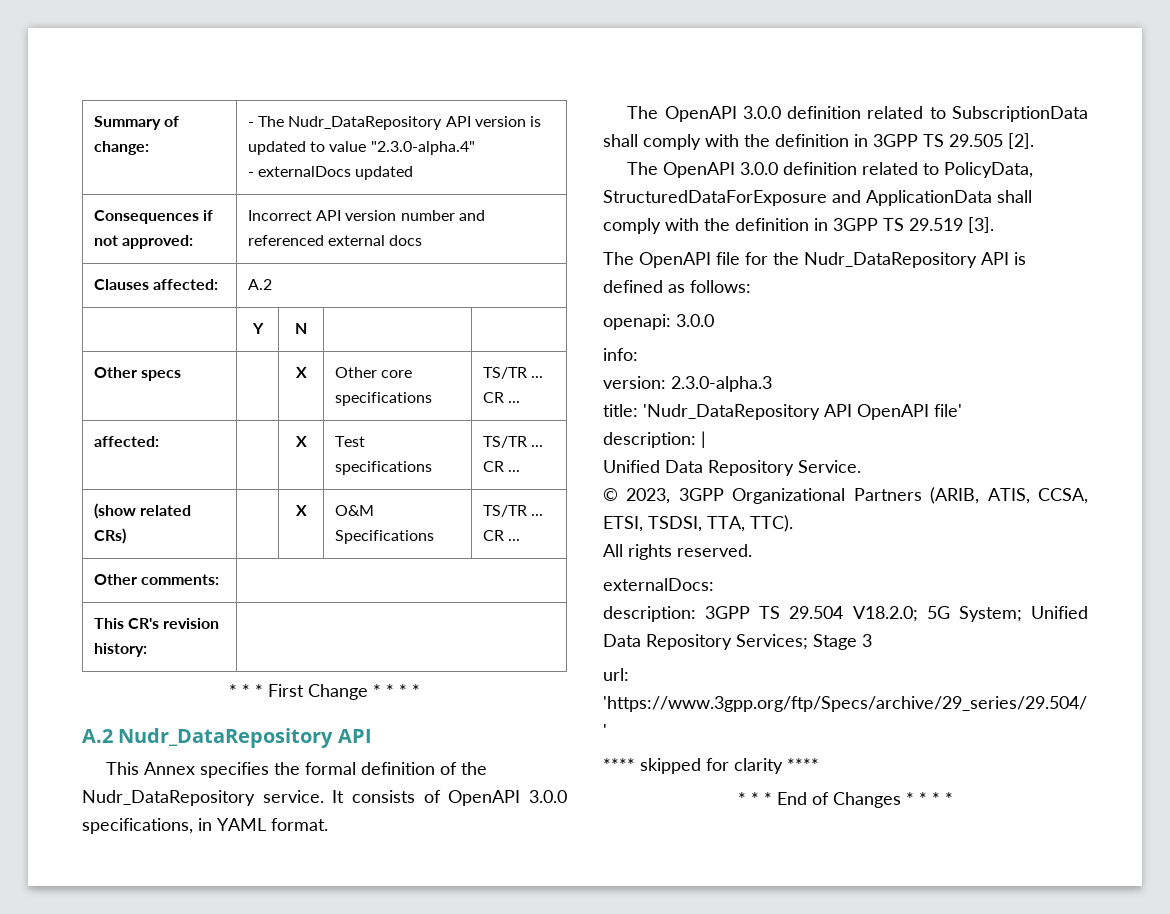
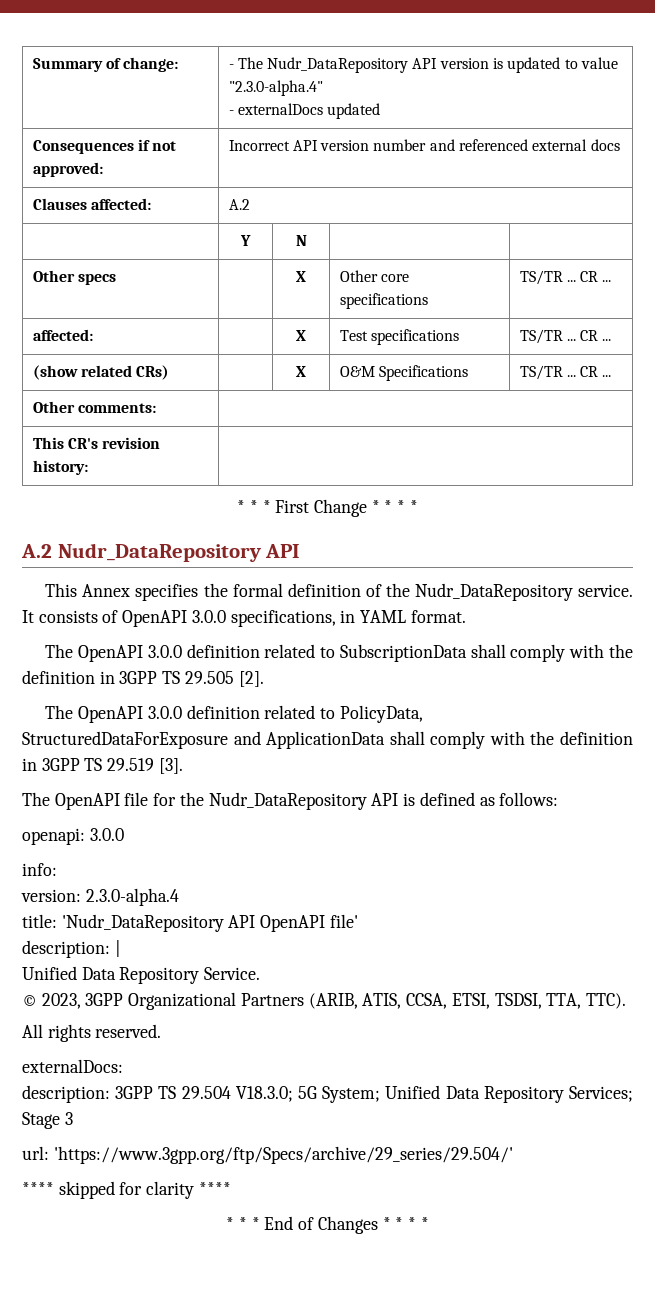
[671,376,772,392] 2.3.0-alpha.3 -> [85,888,179,906] 2.3.0-alpha.4
[852,606,918,622] V18.2.0; -> [235,1086,293,1102] V18.3.0;

